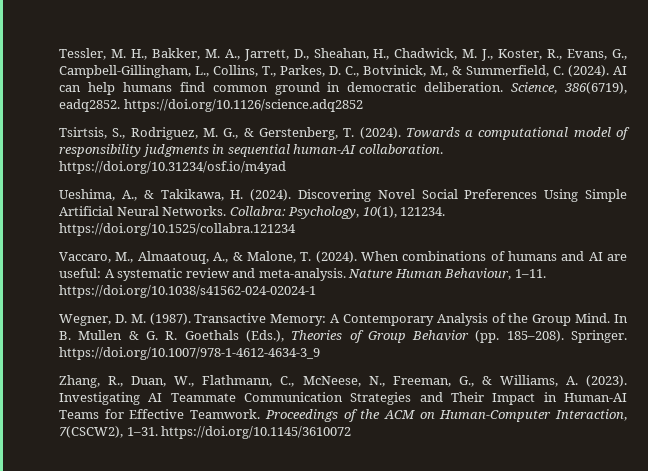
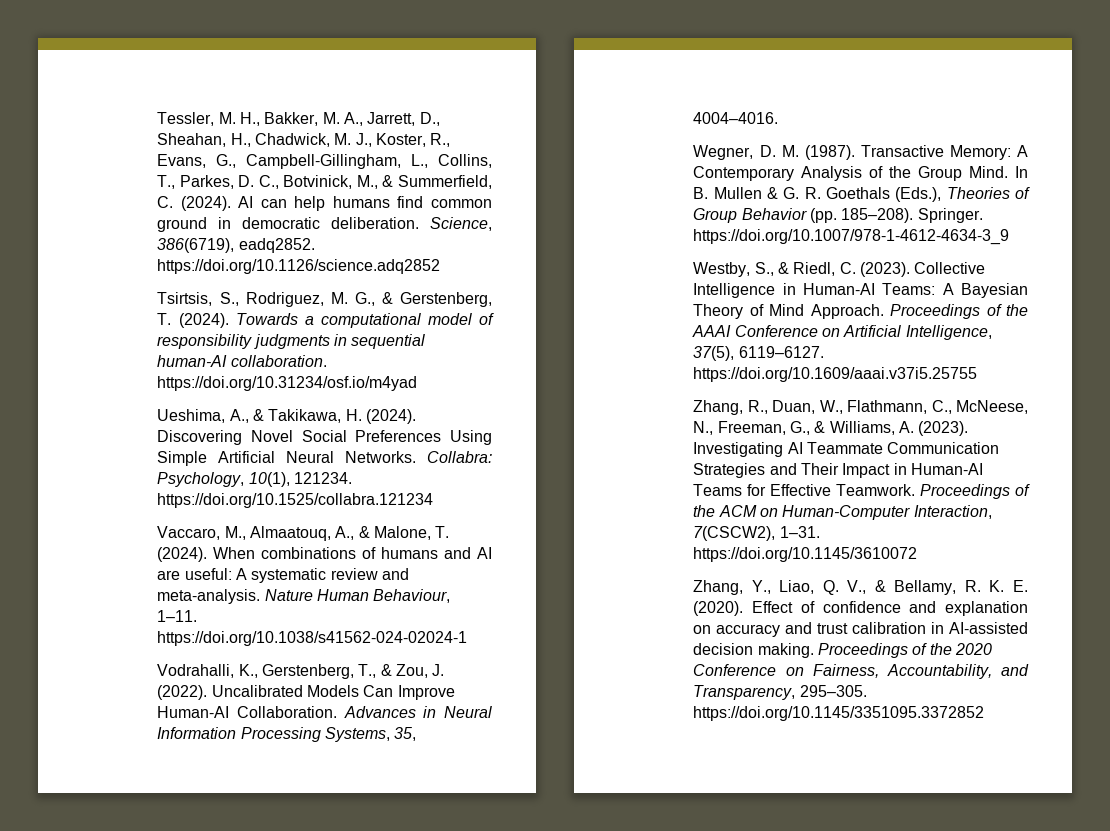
(317, 291) none -> [157,664,445,679] [157,685,455,700] [157,706,492,718] [157,727,417,742] [693,112,779,124] // Vodrahalli, K., Gerstenberg, T., & Zou, J. (2022). Uncalibrated Models Can Improve Human-AI Collaboration. Advances in Neural Information Processing Systems, 35, 4004–4016.
(321, 353) none -> [693,262,986,277] [693,283,1028,298] [693,304,1028,319] [692,325,992,340] [693,346,824,361] [693,367,978,382] // Westby, S., & Riedl, C. (2023). Collective Intelligence in Human-AI Teams: A Bayesian Theory of Mind Approach. Proceedings of the AAAI Conference on Artificial Intelligence, 37(5), 6119–6127. https://doi.org/10.1609/aaai.v37i5.25755
(352, 432) none -> [693,580,1028,595] [693,601,1028,616] [693,622,1028,637] [693,643,993,658] [693,664,1029,679] [693,685,867,700] [693,706,985,721] // Zhang, Y., Liao, Q. V., & Bellamy, R. K. E. (2020). Effect of confidence and explanation on accuracy and trust calibration in AI-assisted decision making. Proceedings of the 2020 Conference on Fairness, Accountability, and Transparency, 295–305. https://doi.org/10.1145/3351095.3372852

